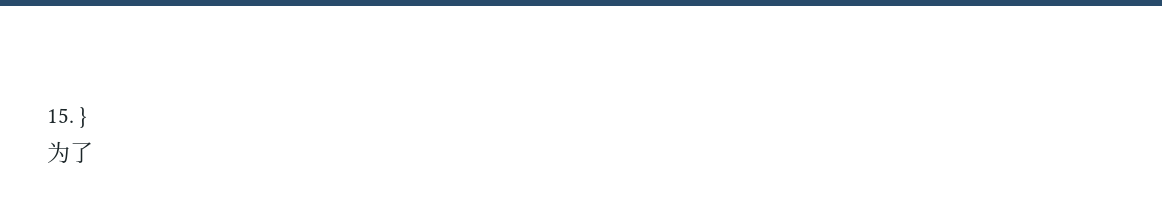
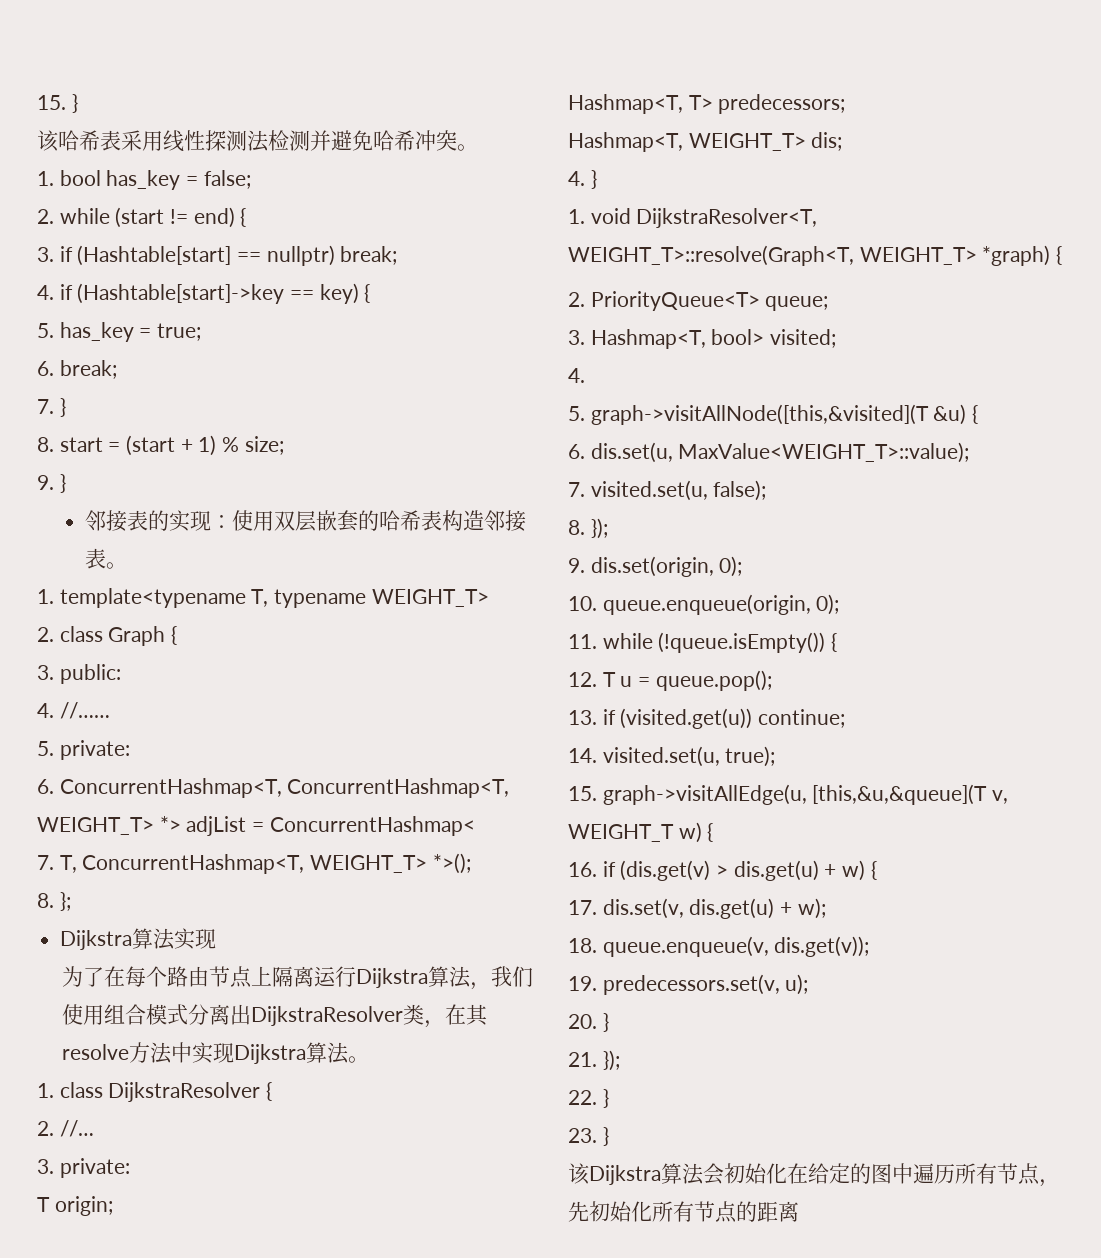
[47,141,93,163] 为了 -> [37,130,478,152] [37,170,251,190] [37,207,247,228] [37,245,398,266] [37,283,371,304] [37,322,202,342] [37,360,117,379] [37,398,66,417] [37,435,284,456] [37,474,66,493] [84,510,526,532] [84,548,127,569] [37,588,489,608] [37,626,178,646] [37,664,121,684] [37,702,110,719] [37,740,130,760] [37,778,510,798] [37,816,475,836] [37,853,471,874] [37,892,71,911] [60,928,217,950] [61,966,533,990] [61,1004,488,1028] [61,1042,369,1064] [37,1082,273,1102] [37,1120,94,1137] [37,1158,130,1178] [37,1196,113,1216] [568,94,846,114] [568,132,843,152] [568,170,597,189] [568,208,818,228] [568,245,1063,266] [568,291,829,311] [568,329,837,349] [568,368,585,383] [568,404,979,425] [568,442,970,463] [568,480,767,501] [568,518,608,539] [568,556,743,577] [568,594,840,615] [568,632,838,653] [568,670,772,691] [568,708,846,729] [568,746,776,767] [568,784,1009,805] [568,822,714,843] [568,860,877,881] [568,898,826,919] [568,936,870,957] [568,974,809,995] [568,1013,609,1032] [568,1050,620,1071] [568,1089,609,1108] [568,1127,609,1146] [568,1163,1060,1187] [568,1201,799,1223] 该哈希表采用线性探测法检测并避免哈希冲突。 // 1. bool has_key = false; // 2. while (start != end) { // 3. if (Hashtable[start] == nullptr) break; // 4. if (Hashtable[start]->key == key) { // 5. has_key = true; // 6. break; // 7. } // 8. start = (start + 1) % size; // 9. } // 邻接表的实现：使用双层嵌套的哈希表构造邻接表。 // 1. template<typename T, typename WEIGHT_T> // 2. class Graph { // 3. public: // 4. //…… // 5. private: // 6. ConcurrentHashmap<T, ConcurrentHashmap<T, WEIGHT_T> *> adjList = ConcurrentHashmap< // 7. T, ConcurrentHashmap<T, WEIGHT_T> *>(); // 8. }; // Dijkstra算法实现 // 为了在每个路由节点上隔离运行Dijkstra算法，我们使用组合模式分离出DijkstraResolver类，在其resolve方法中实现Dijkstra算法。 // 1. class DijkstraResolver { // 2. //… // 3. private: // T origin; // Hashmap<T, T> predecessors; // Hashmap<T, WEIGHT_T> dis; // 4. } // 1. void DijkstraResolver<T, WEIGHT_T>::resolve(Graph<T, WEIGHT_T> *graph) { // 2. PriorityQueue<T> queue; // 3. Hashmap<T, bool> visited; // 4. // 5. graph->visitAllNode([this,&visited](T &u) { // 6. dis.set(u, MaxValue<WEIGHT_T>::value); // 7. visited.set(u, false); // 8. }); // 9. dis.set(origin, 0); // 10. queue.enqueue(origin, 0); // 11. while (!queue.isEmpty()) { // 12. T u = queue.pop(); // 13. if (visited.get(u)) continue; // 14. visited.set(u, true); // 15. graph->visitAllEdge(u, [this,&u,&queue](T v, WEIGHT_T w) { // 16. if (dis.get(v) > dis.get(u) + w) { // 17. dis.set(v, dis.get(u) + w); // 18. queue.enqueue(v, dis.get(v)); // 19. predecessors.set(v, u); // 20. } // 21. }); // 22. } // 23. } // 该Dijkstra算法会初始化在给定的图中遍历所有节点，先初始化所有节点的距离

